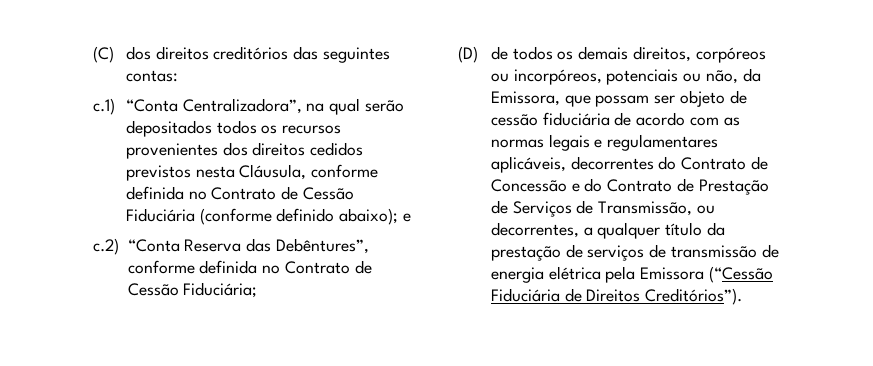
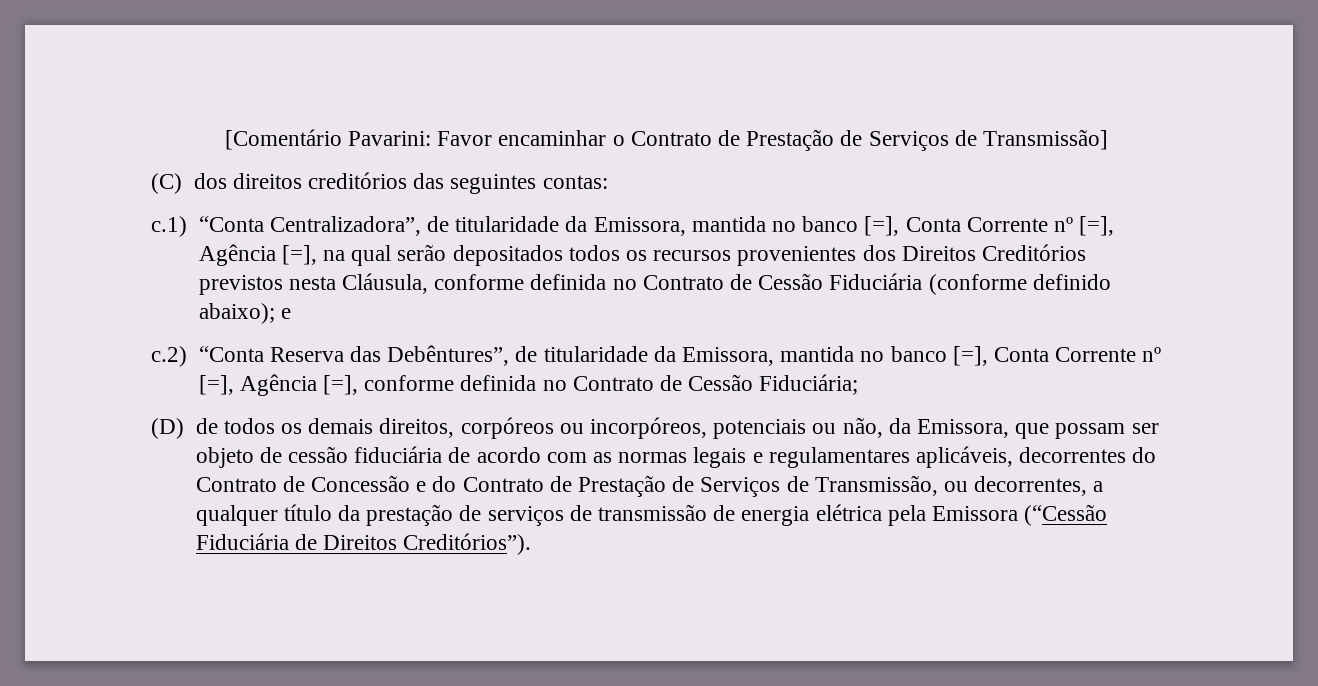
(93, 54) none -> [224,129,1109,151] [Comentário Pavarini: Favor encaminhar o Contrato de Prestação de Serviços de Transmissão] //
(302, 106) none -> [426,216,1115,236] [198,244,317,266] de titularidade da Emissora, mantida no banco [=], Conta Corrente nº [=], Agência [=],
[252,142,364,156] direitos cedidos -> [901,244,1087,261] Direitos Creditórios
(369, 246) none -> [515,346,1162,366] [198,374,358,396] de titularidade da Emissora, mantida no banco [=], Conta Corrente nº [=], Agência [=],

